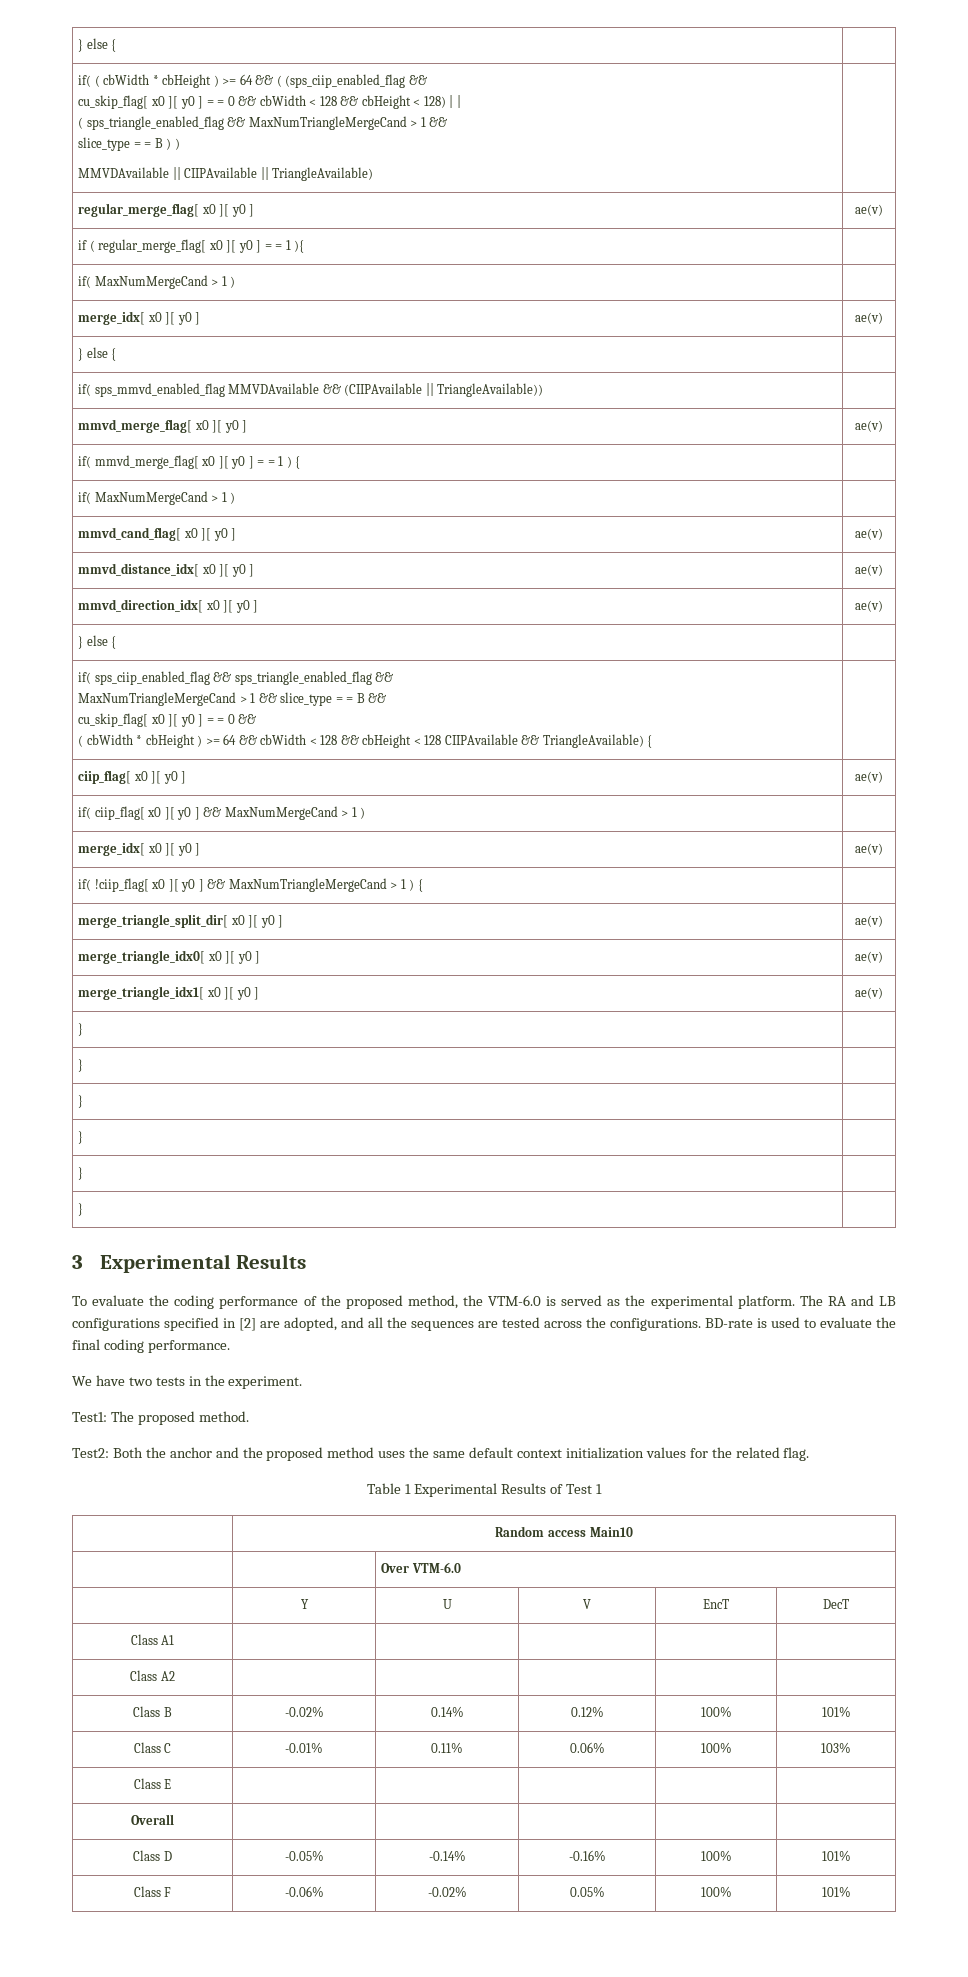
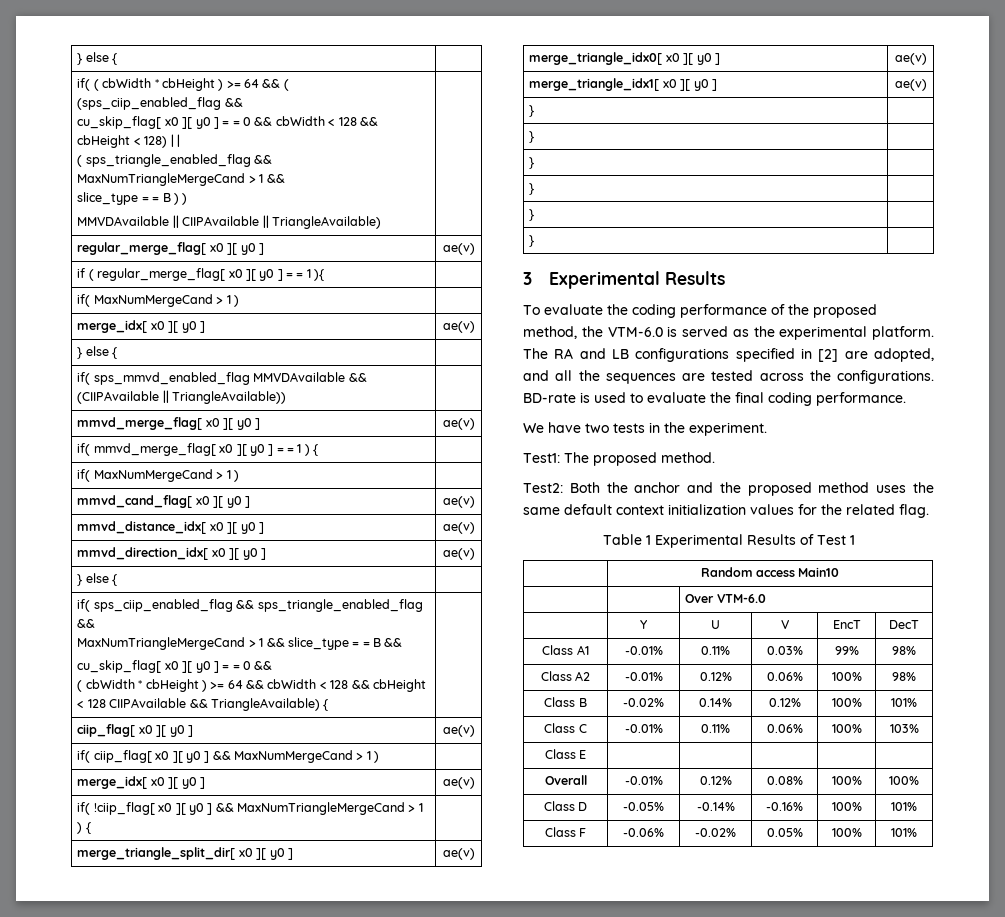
[130,1670,175,1681] | | | | // Class A2 | | | | | -> [624,646,663,655] [701,646,730,655] [766,646,803,655] [834,646,859,655] [892,646,916,655] [540,671,591,681] [624,672,663,681] [699,672,732,681] [766,672,803,681] [831,672,862,681] [892,672,916,681] -0.01% | 0.11% | 0.03% | 99% | 98% // Class A2 | -0.01% | 0.12% | 0.06% | 100% | 98%
(174, 1819) | | | | -> [624,776,663,785] [699,776,732,785] [766,776,803,785] [831,776,862,785] [889,776,919,785] -0.01% | 0.12% | 0.08% | 100% | 100%

